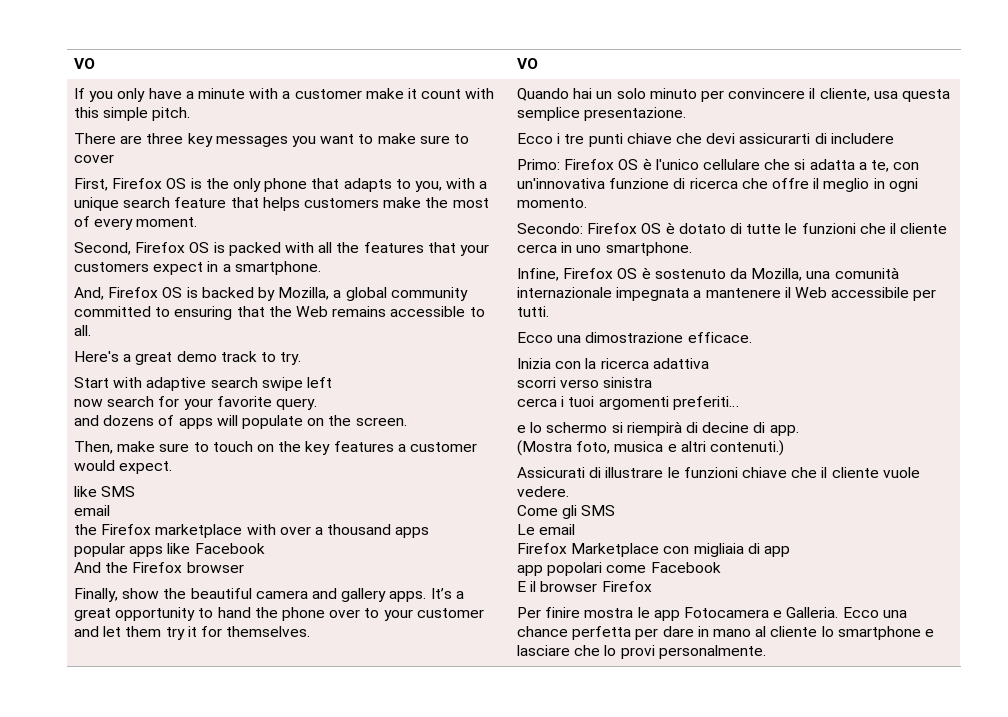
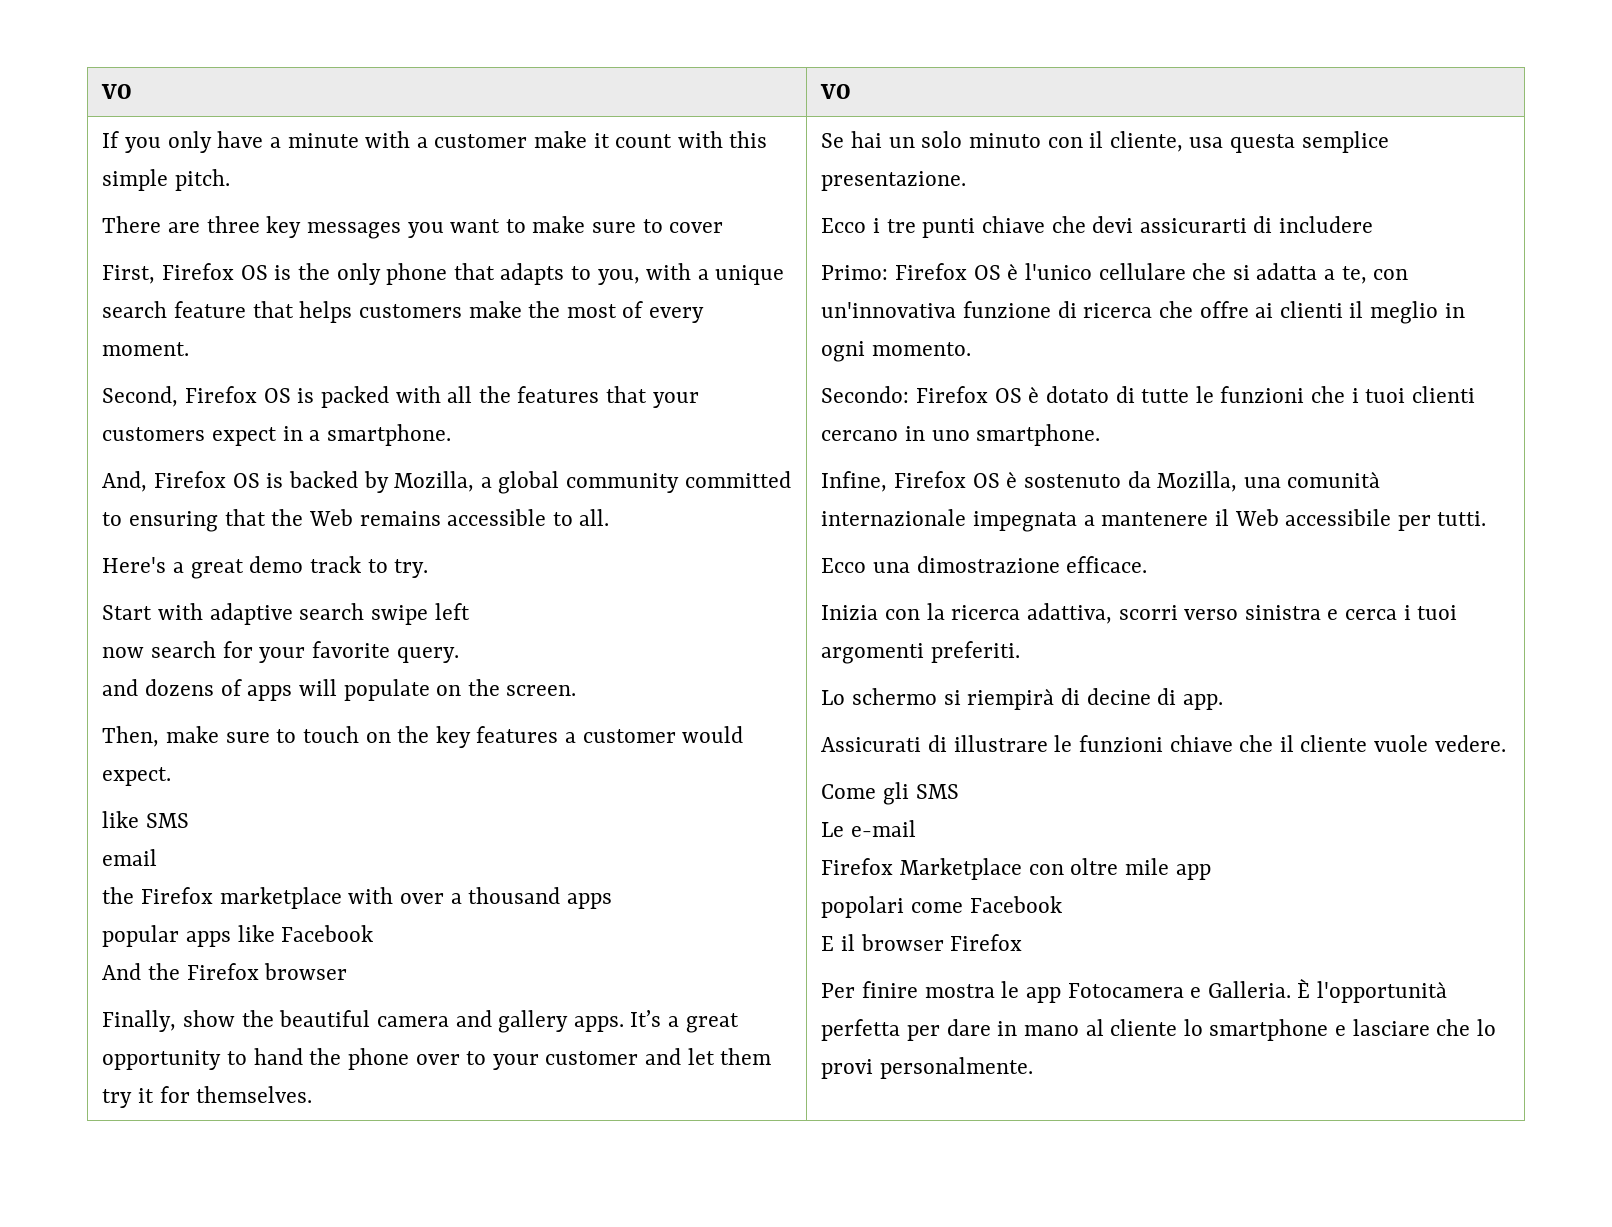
[517,88,570,101] Quando -> [821,133,845,148] Se
[700,88,806,102] per convincere -> [1047,137,1083,148] con
(809, 183) none -> [1255,301,1343,318] ai clienti
[889,223,948,234] [517,244,558,253] il cliente cerca -> [1351,386,1475,403] [821,430,899,441] i tuoi clienti cercano
[652,358,709,369] adattiva // -> [1026,603,1112,624] adattiva,
(653, 382) // -> [1327,609,1339,620] e
[672,396,739,410] [517,422,543,433] preferiti… // e lo -> [931,641,1021,663] [821,690,846,705] preferiti. // Lo
[517,440,784,456] // (Mostra foto, musica e altri contenuti.) -> (1223, 702) none
[539,524,576,535] email -> [851,820,917,837] e-mail
[693,543,760,557] migliaia di -> [1070,858,1169,875] oltre mile
[517,565,544,576] app -> (1211, 872) none
[842,607,907,618] [517,626,569,637] Ecco una chance -> [1297,979,1447,1003] È l'opportunità

